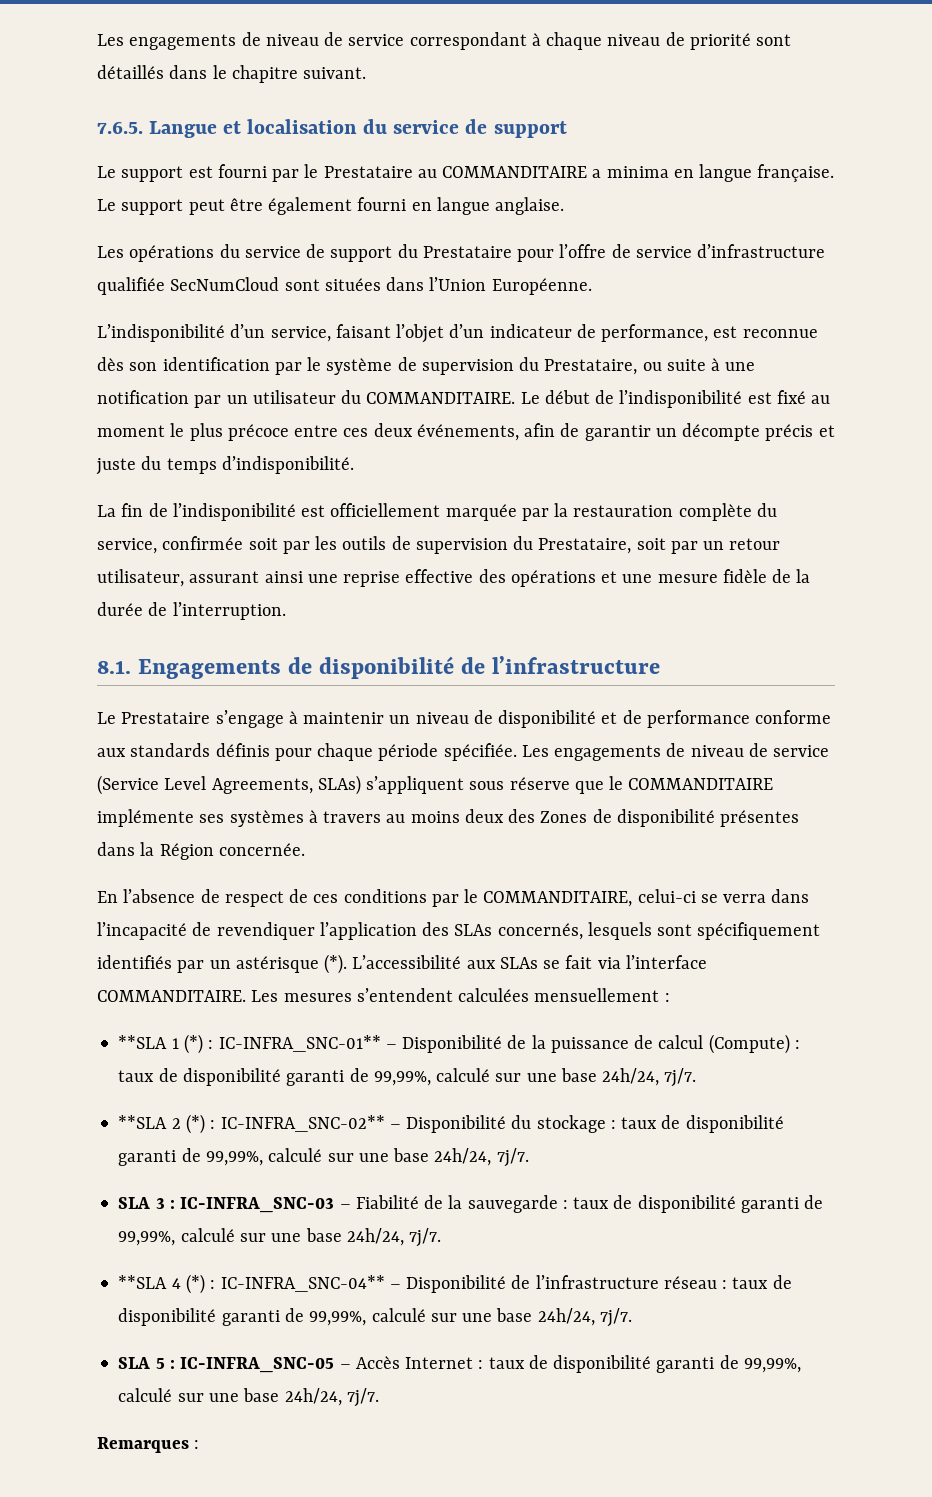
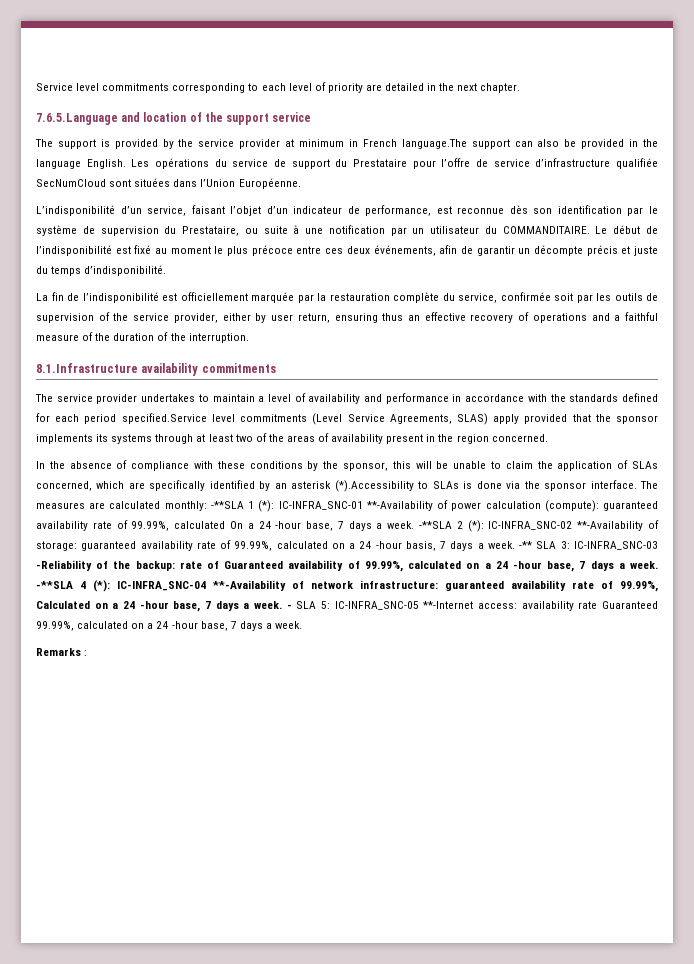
[97,32,792,50] [97,65,367,83] [97,119,567,138] [97,164,835,182] [97,197,565,215] Les engagements de niveau de service correspondant à chaque niveau de priorité sont détaillés dans le chapitre suivant. // 7.6.5. Langue et localisation du service de support // Le support est fourni par le Prestataire au COMMANDITAIRE a minima en langue française. Le support peut être également fourni en langue anglaise. // -> [36,82,521,93] [36,112,312,125] [35,139,659,149] [36,159,126,169] Service level commitments corresponding to each level of priority are detailed in the next chapter. // 7.6.5.Language and location of the support service // The support is provided by the service provider at minimum in French language.The support can also be provided in the language English.
[513,536,781,554] [97,569,811,587] [97,602,286,620] [97,656,661,679] [97,710,832,728] [97,743,830,761] [97,775,774,795] [97,809,800,827] [97,842,305,860] [97,889,810,907] [97,922,821,940] [97,954,707,974] [97,988,670,1002] [118,1034,800,1054] [118,1068,697,1087] [118,1114,784,1134] [118,1148,529,1167] [118,1195,824,1213] [118,1228,442,1247] [118,1274,792,1294] [118,1308,632,1327] [118,1355,801,1373] [118,1388,379,1407] [97,1437,189,1453] du Prestataire, soit par un retour utilisateur, assurant ainsi une reprise effective des opérations et une mesure fidèle de la durée de l’interruption. // 8.1. Engagements de disponibilité de l’infrastructure // Le Prestataire s’engage à maintenir un niveau de disponibilité et de performance conforme aux standards définis pour chaque période spécifiée. Les engagements de niveau de service (Service Level Agreements, SLAs) s’appliquent sous réserve que le COMMANDITAIRE implémente ses systèmes à travers au moins deux des Zones de disponibilité présentes dans la Région concernée. // En l’absence de respect de ces conditions par le COMMANDITAIRE, celui-ci se verra dans l’incapacité de revendiquer l’application des SLAs concernés, lesquels sont spécifiquement identifiés par un astérisque (*). L’accessibilité aux SLAs se fait via l’interface COMMANDITAIRE. Les mesures s’entendent calculées mensuellement : // **SLA 1 (*) : IC-INFRA_SNC-01** – Disponibilité de la puissance de calcul (Compute) : taux de disponibilité garanti de 99,99%, calculé sur une base 24h/24, 7j/7. // **SLA 2 (*) : IC-INFRA_SNC-02** – Disponibilité du stockage : taux de disponibilité garanti de 99,99%, calculé sur une base 24h/24, 7j/7. // SLA 3 : IC-INFRA_SNC-03 – Fiabilité de la sauvegarde : taux de disponibilité garanti de 99,99%, calculé sur une base 24h/24, 7j/7. // **SLA 4 (*) : IC-INFRA_SNC-04** – Disponibilité de l’infrastructure réseau : taux de disponibilité garanti de 99,99%, calculé sur une base 24h/24, 7j/7. // SLA 5 : IC-INFRA_SNC-05 – Accès Internet : taux de disponibilité garanti de 99,99%, calculé sur une base 24h/24, 7j/7. // Remarques -> [98,312,658,323] [36,332,249,343] [36,363,276,376] [35,393,658,404] [36,413,658,425] [36,433,548,444] [36,460,658,471] [36,480,658,492] [36,500,658,512] [36,520,659,532] [36,540,658,551] [36,560,659,572] [36,580,658,592] [36,601,658,612] [36,621,303,631] [36,648,81,656] of the service provider, either by user return, ensuring thus an effective recovery of operations and a faithful measure of the duration of the interruption. // 8.1.Infrastructure availability commitments // The service provider undertakes to maintain a level of availability and performance in accordance with the standards defined for each period specified.Service level commitments (Level Service Agreements, SLAS) apply provided that the sponsor implements its systems through at least two of the areas of availability present in the region concerned. // In the absence of compliance with these conditions by the sponsor, this will be unable to claim the application of SLAs concerned, which are specifically identified by an asterisk (*).Accessibility to SLAs is done via the sponsor interface. The measures are calculated monthly: -**SLA 1 (*): IC-INFRA_SNC-01 **-Availability of power calculation (compute): guaranteed availability rate of 99.99%, calculated On a 24 -hour base, 7 days a week. -**SLA 2 (*): IC-INFRA_SNC-02 **-Availability of storage: guaranteed availability rate of 99.99%, calculated on a 24 -hour basis, 7 days a week. -** SLA 3: IC-INFRA_SNC-03 -Reliability of the backup: rate of Guaranteed availability of 99.99%, calculated on a 24 -hour base, 7 days a week. -**SLA 4 (*): IC-INFRA_SNC-04 **-Availability of network infrastructure: guaranteed availability rate of 99.99%, Calculated on a 24 -hour base, 7 days a week. - SLA 5: IC-INFRA_SNC-05 **-Internet access: availability rate Guaranteed 99.99%, calculated on a 24 -hour base, 7 days a week. // Remarks

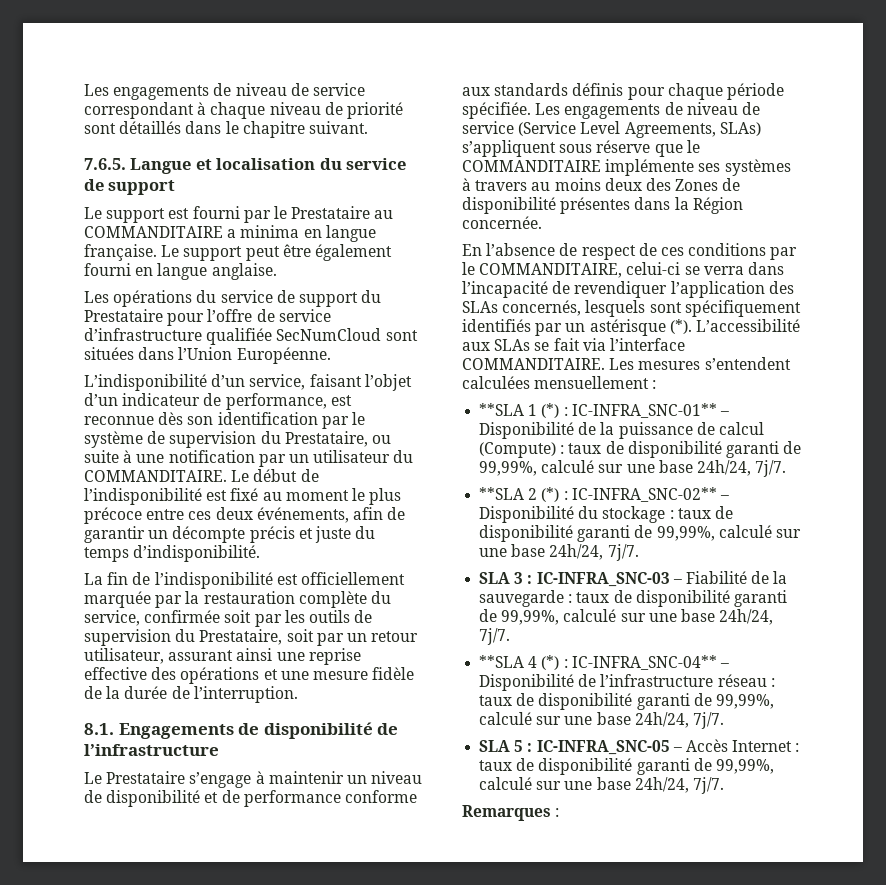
[36,82,521,93] [36,112,312,125] [35,139,659,149] [36,159,126,169] Service level commitments corresponding to each level of priority are detailed in the next chapter. // 7.6.5.Language and location of the support service // The support is provided by the service provider at minimum in French language.The support can also be provided in the language English. -> [84,83,365,100] [84,102,403,119] [84,121,368,138] [84,158,407,174] [84,179,176,195] [84,206,394,223] [84,225,376,242] [84,244,392,261] [84,263,277,280] Les engagements de niveau de service correspondant à chaque niveau de priorité sont détaillés dans le chapitre suivant. // 7.6.5. Langue et localisation du service de support // Le support est fourni par le Prestataire au COMMANDITAIRE a minima en langue française. Le support peut être également fourni en langue anglaise. //
[98,312,658,323] [36,332,249,343] [36,363,276,376] [35,393,658,404] [36,413,658,425] [36,433,548,444] [36,460,658,471] [36,480,658,492] [36,500,658,512] [36,520,659,532] [36,540,658,551] [36,560,659,572] [36,580,658,592] [36,601,658,612] [36,621,303,631] [36,648,81,656] of the service provider, either by user return, ensuring thus an effective recovery of operations and a faithful measure of the duration of the interruption. // 8.1.Infrastructure availability commitments // The service provider undertakes to maintain a level of availability and performance in accordance with the standards defined for each period specified.Service level commitments (Level Service Agreements, SLAS) apply provided that the sponsor implements its systems through at least two of the areas of availability present in the region concerned. // In the absence of compliance with these conditions by the sponsor, this will be unable to claim the application of SLAs concerned, which are specifically identified by an asterisk (*).Accessibility to SLAs is done via the sponsor interface. The measures are calculated monthly: -**SLA 1 (*): IC-INFRA_SNC-01 **-Availability of power calculation (compute): guaranteed availability rate of 99.99%, calculated On a 24 -hour base, 7 days a week. -**SLA 2 (*): IC-INFRA_SNC-02 **-Availability of storage: guaranteed availability rate of 99.99%, calculated on a 24 -hour basis, 7 days a week. -** SLA 3: IC-INFRA_SNC-03 -Reliability of the backup: rate of Guaranteed availability of 99.99%, calculated on a 24 -hour base, 7 days a week. -**SLA 4 (*): IC-INFRA_SNC-04 **-Availability of network infrastructure: guaranteed availability rate of 99.99%, Calculated on a 24 -hour base, 7 days a week. - SLA 5: IC-INFRA_SNC-05 **-Internet access: availability rate Guaranteed 99.99%, calculated on a 24 -hour base, 7 days a week. // Remarks -> [175,629,419,646] [84,648,361,665] [84,667,415,684] [84,686,298,703] [84,722,399,739] [84,744,219,756] [84,771,423,788] [84,790,417,807] [462,83,784,100] [462,102,760,119] [462,121,761,138] [462,140,700,157] [462,159,791,176] [462,178,741,191] [462,197,743,214] [462,216,542,229] [462,243,798,260] [462,262,784,278] [462,281,794,298] [462,300,801,317] [462,319,800,336] [462,338,685,351] [462,357,791,370] [462,376,657,389] [479,403,729,418] [479,422,764,439] [479,441,802,458] [479,460,787,477] [479,487,729,502] [479,506,733,523] [479,525,801,542] [479,544,639,561] [479,571,788,587] [479,590,787,607] [479,609,774,625] [479,628,511,645] [479,655,729,670] [479,674,775,691] [479,693,774,710] [479,712,724,729] [479,739,800,755] [479,758,774,775] [479,777,724,794] [462,805,551,821] du Prestataire, soit par un retour utilisateur, assurant ainsi une reprise effective des opérations et une mesure fidèle de la durée de l’interruption. // 8.1. Engagements de disponibilité de l’infrastructure // Le Prestataire s’engage à maintenir un niveau de disponibilité et de performance conforme aux standards définis pour chaque période spécifiée. Les engagements de niveau de service (Service Level Agreements, SLAs) s’appliquent sous réserve que le COMMANDITAIRE implémente ses systèmes à travers au moins deux des Zones de disponibilité présentes dans la Région concernée. // En l’absence de respect de ces conditions par le COMMANDITAIRE, celui-ci se verra dans l’incapacité de revendiquer l’application des SLAs concernés, lesquels sont spécifiquement identifiés par un astérisque (*). L’accessibilité aux SLAs se fait via l’interface COMMANDITAIRE. Les mesures s’entendent calculées mensuellement : // **SLA 1 (*) : IC-INFRA_SNC-01** – Disponibilité de la puissance de calcul (Compute) : taux de disponibilité garanti de 99,99%, calculé sur une base 24h/24, 7j/7. // **SLA 2 (*) : IC-INFRA_SNC-02** – Disponibilité du stockage : taux de disponibilité garanti de 99,99%, calculé sur une base 24h/24, 7j/7. // SLA 3 : IC-INFRA_SNC-03 – Fiabilité de la sauvegarde : taux de disponibilité garanti de 99,99%, calculé sur une base 24h/24, 7j/7. // **SLA 4 (*) : IC-INFRA_SNC-04** – Disponibilité de l’infrastructure réseau : taux de disponibilité garanti de 99,99%, calculé sur une base 24h/24, 7j/7. // SLA 5 : IC-INFRA_SNC-05 – Accès Internet : taux de disponibilité garanti de 99,99%, calculé sur une base 24h/24, 7j/7. // Remarques

